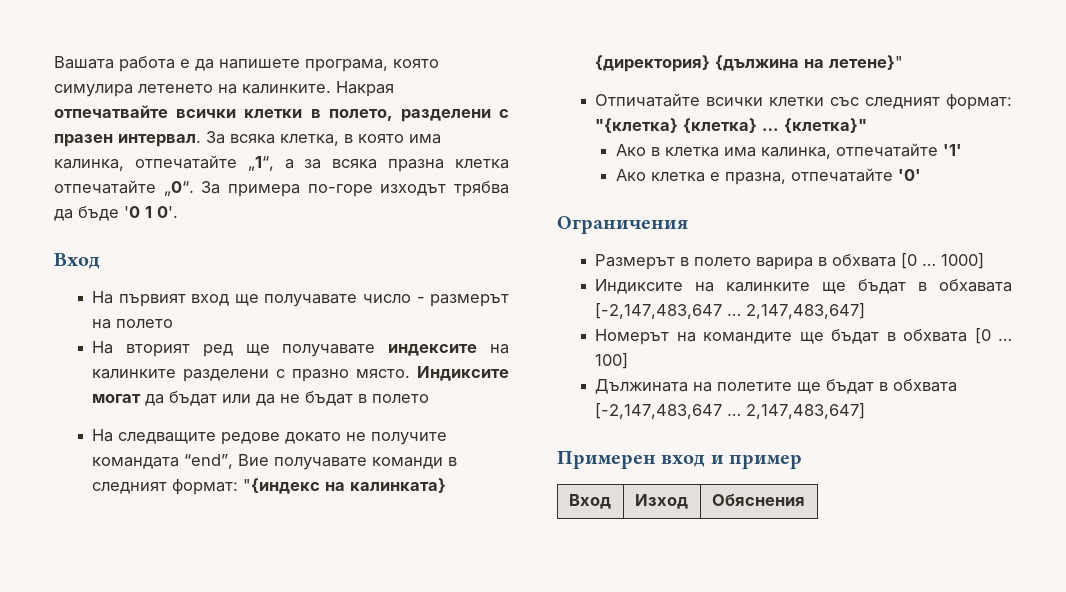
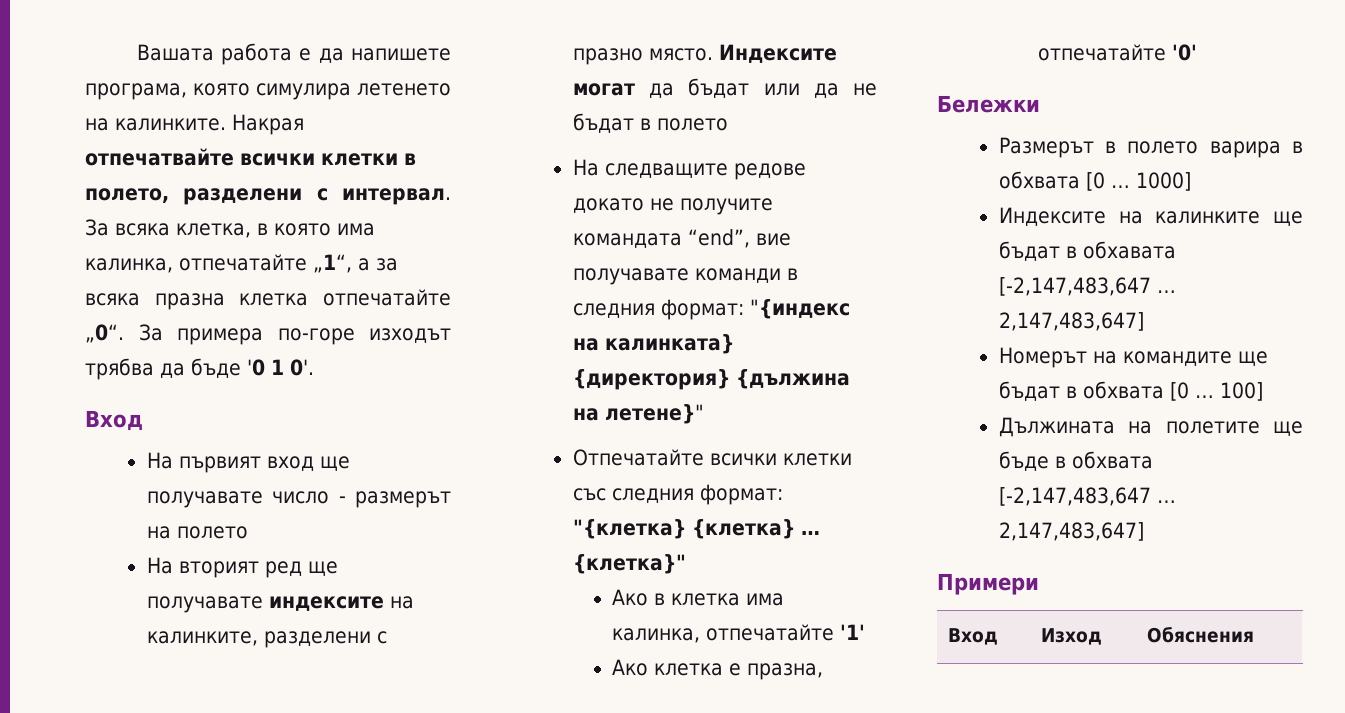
[54,134,113,147] празен -> (328, 194) none
[92,369,177,379] калинките -> [146,631,258,646] калинките,
[417,366,509,381] Индиксите -> [718,44,837,63] Индексите
[238,454,270,466] Вие -> [755,233,791,246] вие
[92,482,168,494] следният -> [572,303,655,318] следния
[595,93,701,107] Отпичатайте -> [572,449,704,466] Отпечатайте
[865,97,941,109] следният -> [611,488,694,503] следния
[557,216,688,234] Ограничения -> [937,95,1040,113] Бележки
[595,279,684,294] Индиксите -> [998,207,1106,226] Индексите
[826,379,875,394] бъдат -> [998,451,1049,471] бъде
[557,451,803,469] Примерен вход и пример -> [937,573,1039,595] Примери

